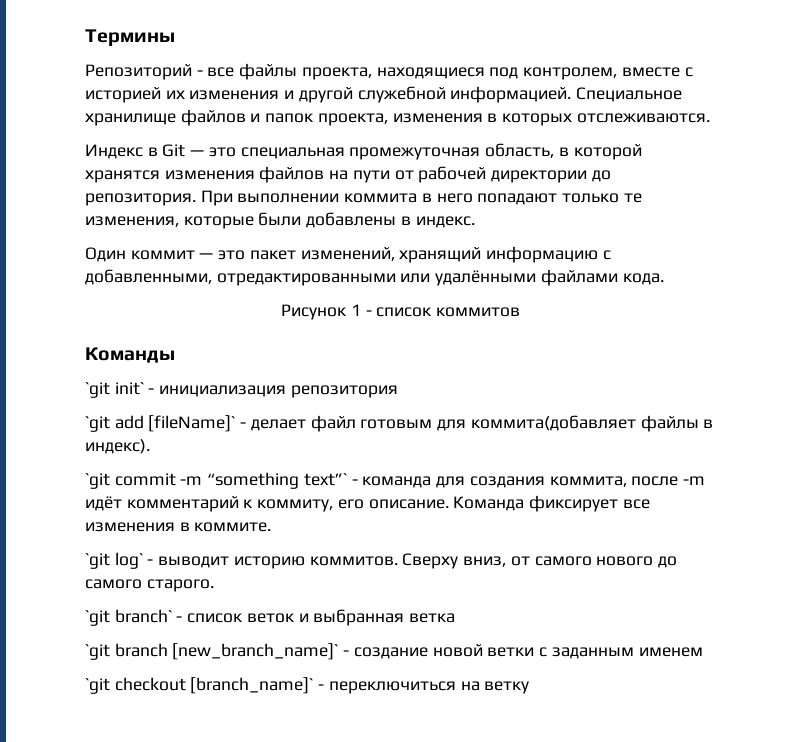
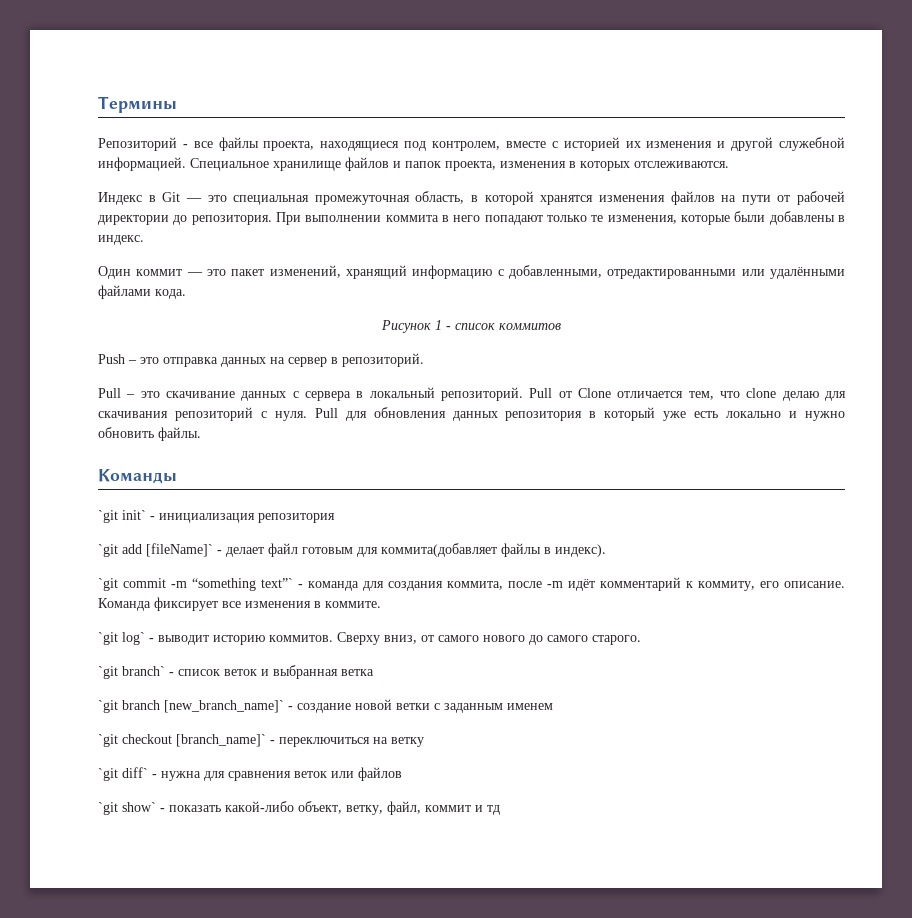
(520, 312) none -> [98,353,424,367] [98,387,847,401] [98,407,845,421] [98,427,201,441] // Push – это отправка данных на сервер в репозиторий. // Pull – это скачивание данных с сервера в локальный репозиторий. Pull от Clone отличается тем, что clone делаю для скачивания репозиторий с нуля. Pull для обновления данных репозитория в который уже есть локально и нужно обновить файлы.
(530, 687) none -> [98,767,402,781] [98,801,500,815] // `git diff` - нужна для сравнения веток или файлов // `git show` - показать какой-либо объект, ветку, файл, коммит и тд

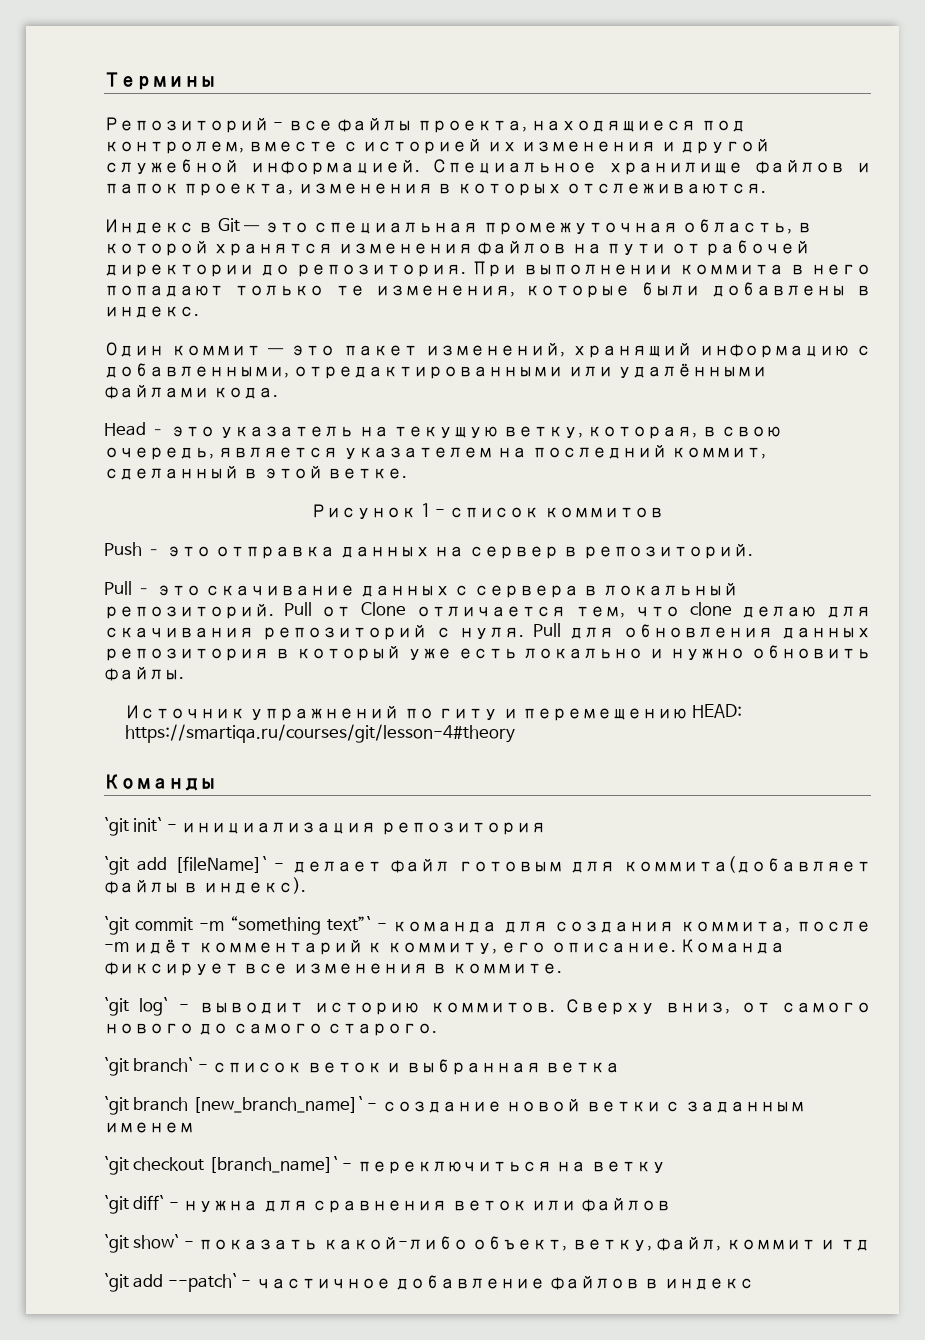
(186, 294) none -> [104,422,782,439] [104,445,767,460] [104,466,408,480] // Head – это указатель на текущую ветку, которая, в свою очередь, является указателем на последний коммит, сделанный в этой ветке.
(201, 434) none -> [125,704,742,721] [125,724,516,743] // Источник упражнений по гиту и перемещению HEAD: https://smartiqa.ru/courses/git/lesson-4#theory
(500, 810) none -> [104,1273,754,1292] // `git add --patch` - частичное добавление файлов в индекс

